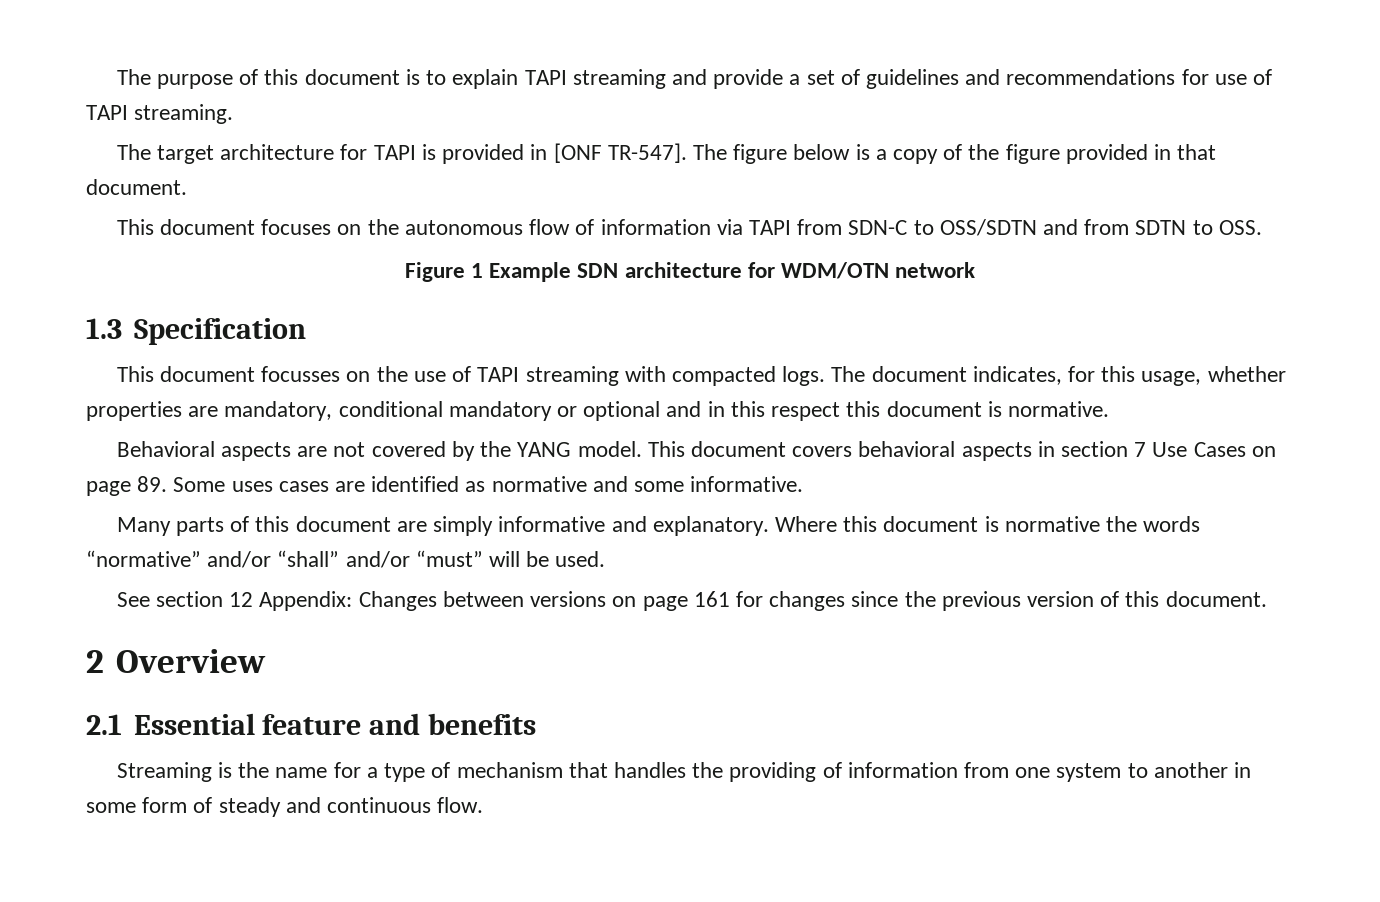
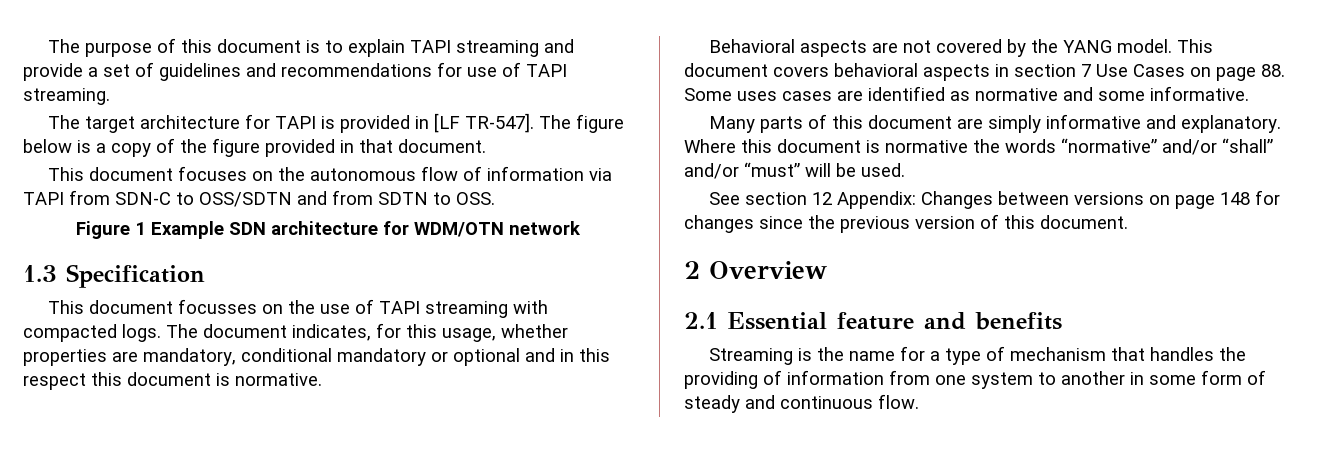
[553,143,602,163] [ONF -> [433,113,460,133] [LF
[137,476,168,492] 89. -> [1261,64,1285,77] 88.
[693,591,730,607] 161 -> [1219,192,1250,205] 148

